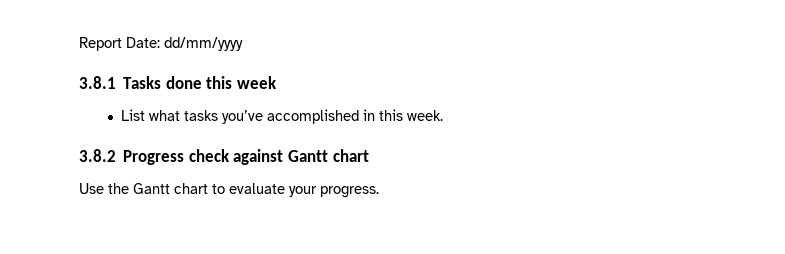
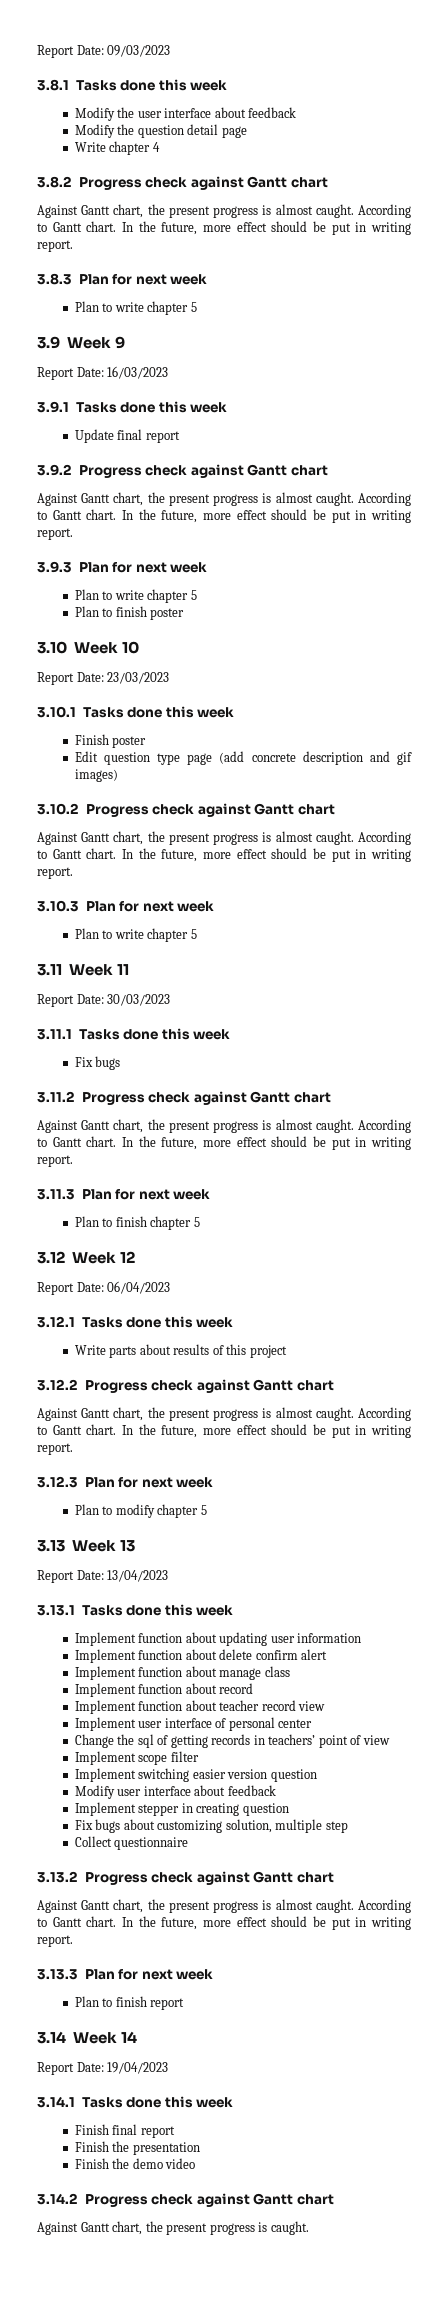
[79,37,243,51] Report Date: dd/mm/yyyy -> [37,45,171,58] Report Date: 09/03/2023
[120,109,443,124] List what tasks you’ve accomplished in this week. -> [74,107,297,121] [74,124,247,138] [74,141,160,155] Modify the user interface about feedback // Modify the question detail page // Write chapter 4
[79,183,379,198] Use the Gantt chart to evaluate your progress. -> [37,204,412,218] [37,221,412,235] [37,240,73,252] [37,273,208,285] [74,301,197,315] [37,336,125,349] [37,366,169,380] [37,401,228,413] [74,429,180,443] [37,464,329,478] [37,492,412,506] [37,509,412,523] [37,528,73,540] [37,561,208,573] [74,589,197,603] [74,606,185,620] [37,641,139,654] [37,672,170,685] [37,706,235,718] [74,734,147,748] [74,751,413,765] [74,769,118,782] [37,803,336,817] [37,831,412,845] [37,848,412,862] [37,867,73,879] [37,900,215,912] [74,928,197,942] [37,964,129,976] [37,994,171,1007] [37,1028,231,1040] [74,1056,121,1070] [37,1091,332,1105] [37,1119,412,1133] [37,1136,412,1150] [37,1155,73,1167] [37,1189,211,1200] [74,1216,200,1230] [37,1251,135,1264] [37,1281,171,1295] [37,1316,234,1328] [74,1344,287,1358] [37,1379,335,1393] [37,1407,412,1421] [37,1424,412,1438] [37,1443,73,1455] [37,1476,214,1488] [74,1504,207,1518] [37,1540,135,1552] [37,1570,169,1583] [37,1604,234,1616] [74,1632,362,1646] [74,1649,328,1663] [74,1666,290,1680] [74,1683,254,1697] [74,1700,326,1714] [74,1717,313,1731] [74,1734,390,1748] [74,1751,199,1765] [74,1768,317,1782] [74,1785,276,1799] [74,1802,289,1816] [74,1819,348,1833] [74,1836,189,1850] [37,1871,335,1885] [37,1899,412,1913] [37,1916,412,1930] [37,1935,73,1947] [37,1969,214,1980] [74,1996,185,2010] [37,2031,137,2044] [37,2062,169,2075] [37,2096,234,2108] [74,2124,175,2138] [74,2141,200,2155] [74,2158,196,2169] [37,2193,335,2207] [37,2221,309,2235] Against Gantt chart, the present progress is almost caught. According to Gantt chart. In the future, more effect should be put in writing report. // 3.8.3 Plan for next week // Plan to write chapter 5 // 3.9 Week 9 // Report Date: 16/03/2023 // 3.9.1 Tasks done this week // Update final report // 3.9.2 Progress check against Gantt chart // Against Gantt chart, the present progress is almost caught. According to Gantt chart. In the future, more effect should be put in writing report. // 3.9.3 Plan for next week // Plan to write chapter 5 // Plan to finish poster // 3.10 Week 10 // Report Date: 23/03/2023 // 3.10.1 Tasks done this week // Finish poster // Edit question type page (add concrete description and gif images) // 3.10.2 Progress check against Gantt chart // Against Gantt chart, the present progress is almost caught. According to Gantt chart. In the future, more effect should be put in writing report. // 3.10.3 Plan for next week // Plan to write chapter 5 // 3.11 Week 11 // Report Date: 30/03/2023 // 3.11.1 Tasks done this week // Fix bugs // 3.11.2 Progress check against Gantt chart // Against Gantt chart, the present progress is almost caught. According to Gantt chart. In the future, more effect should be put in writing report. // 3.11.3 Plan for next week // Plan to finish chapter 5 // 3.12 Week 12 // Report Date: 06/04/2023 // 3.12.1 Tasks done this week // Write parts about results of this project // 3.12.2 Progress check against Gantt chart // Against Gantt chart, the present progress is almost caught. According to Gantt chart. In the future, more effect should be put in writing report. // 3.12.3 Plan for next week // Plan to modify chapter 5 // 3.13 Week 13 // Report Date: 13/04/2023 // 3.13.1 Tasks done this week // Implement function about updating user information // Implement function about delete confirm alert // Implement function about manage class // Implement function about record // Implement function about teacher record view // Implement user interface of personal center // Change the sql of getting records in teachers’ point of view // Implement scope filter // Implement switching easier version question // Modify user interface about feedback // Implement stepper in creating question // Fix bugs about customizing solution, multiple step // Collect questionnaire // 3.13.2 Progress check against Gantt chart // Against Gantt chart, the present progress is almost caught. According to Gantt chart. In the future, more effect should be put in writing report. // 3.13.3 Plan for next week // Plan to finish report // 3.14 Week 14 // Report Date: 19/04/2023 // 3.14.1 Tasks done this week // Finish final report // Finish the presentation // Finish the demo video // 3.14.2 Progress check against Gantt chart // Against Gantt chart, the present progress is caught.

